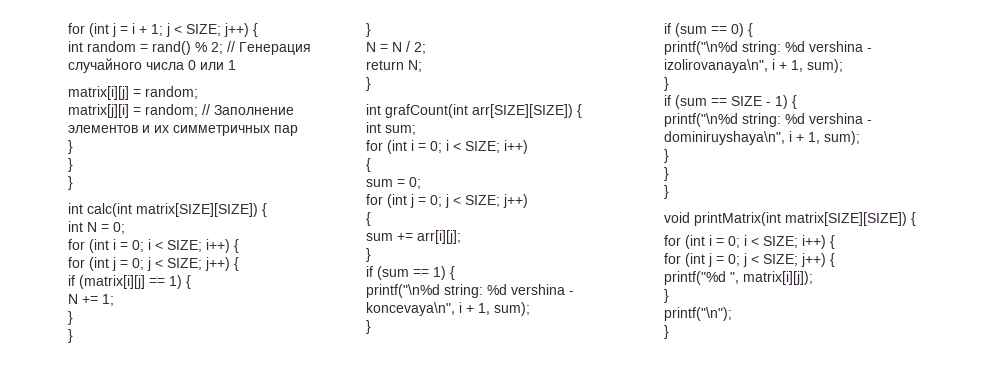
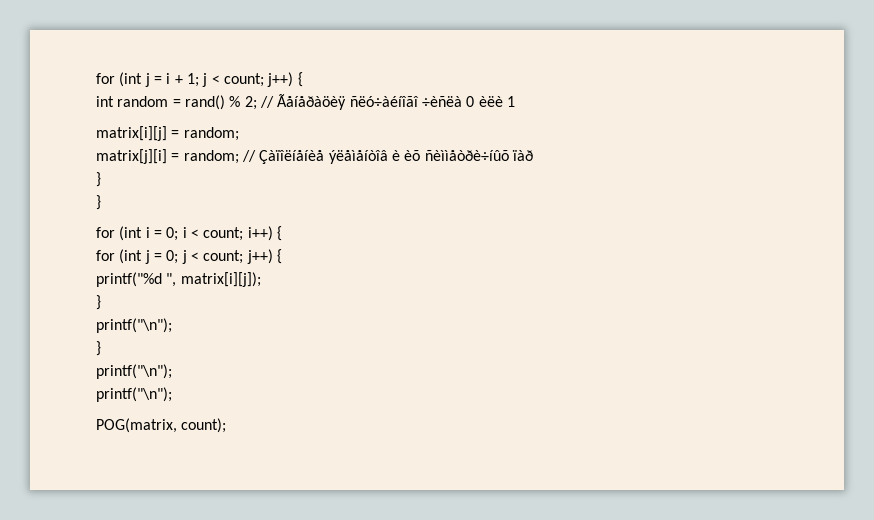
[186,24,221,36] SIZE; -> [223,73,264,87] count;
[239,42,311,55] [68,58,224,73] Генерация случайного числа 0 или -> [277,94,503,110] Ãåíåðàöèÿ ñëó÷àéíîãî ÷èñëà 0 èëè
[214,105,294,115] [68,125,298,136] [68,140,73,154] [68,158,73,172] [68,176,73,190] [68,203,267,217] [68,221,125,234] [68,239,239,253] [68,257,239,271] [68,275,191,289] [68,294,114,306] [68,311,73,325] [68,329,73,343] [366,23,371,37] [366,41,426,54] [366,60,422,72] [366,77,371,91] [366,104,582,118] [366,122,416,135] [366,140,528,154] [366,158,371,172] [366,177,421,189] [366,194,528,208] [366,212,371,226] [366,230,461,244] [366,248,371,262] [366,266,455,280] [366,284,574,298] [366,302,530,316] [366,320,371,334] [664,23,753,37] [664,41,872,55] [664,59,843,73] [664,77,669,91] [664,95,797,109] [664,113,872,127] [664,131,860,145] [664,149,669,163] [664,167,669,181] [664,185,669,199] [664,212,916,226] [664,235,835,249] [664,253,798,267] Заполнение элементов и их симметричных пар // } // } // } // int calc(int matrix[SIZE][SIZE]) { // int N = 0; // for (int i = 0; i < SIZE; i++) { // for (int j = 0; j < SIZE; j++) { // if (matrix[i][j] == 1) { // N += 1; // } // } // } // N = N / 2; // return N; // } // int grafCount(int arr[SIZE][SIZE]) { // int sum; // for (int i = 0; i < SIZE; i++) // { // sum = 0; // for (int j = 0; j < SIZE; j++) // { // sum += arr[i][j]; // } // if (sum == 1) { // printf("\n%d string: %d vershina - koncevaya\n", i + 1, sum); // } // if (sum == 0) { // printf("\n%d string: %d vershina - izolirovanaya\n", i + 1, sum); // } // if (sum == SIZE - 1) { // printf("\n%d string: %d vershina - dominiruyshaya\n", i + 1, sum); // } // } // } // void printMatrix(int matrix[SIZE][SIZE]) { // for (int i = 0; i < SIZE; i++) { // for (int j = 0; j < SIZE; -> [259,150,533,164] [96,172,101,187] [96,195,101,210] [96,226,282,241] [96,249,244,264] Çàïîëíåíèå ýëåìåíòîâ è èõ ñèììåòðè÷íûõ ïàð // } // } // for (int i = 0; i < count; i++) { // for (int j = 0; j < count;
(669, 332) none -> [96,364,172,379] [96,387,172,402] [96,418,227,433] // printf("\n"); // printf("\n"); // POG(matrix, count);

